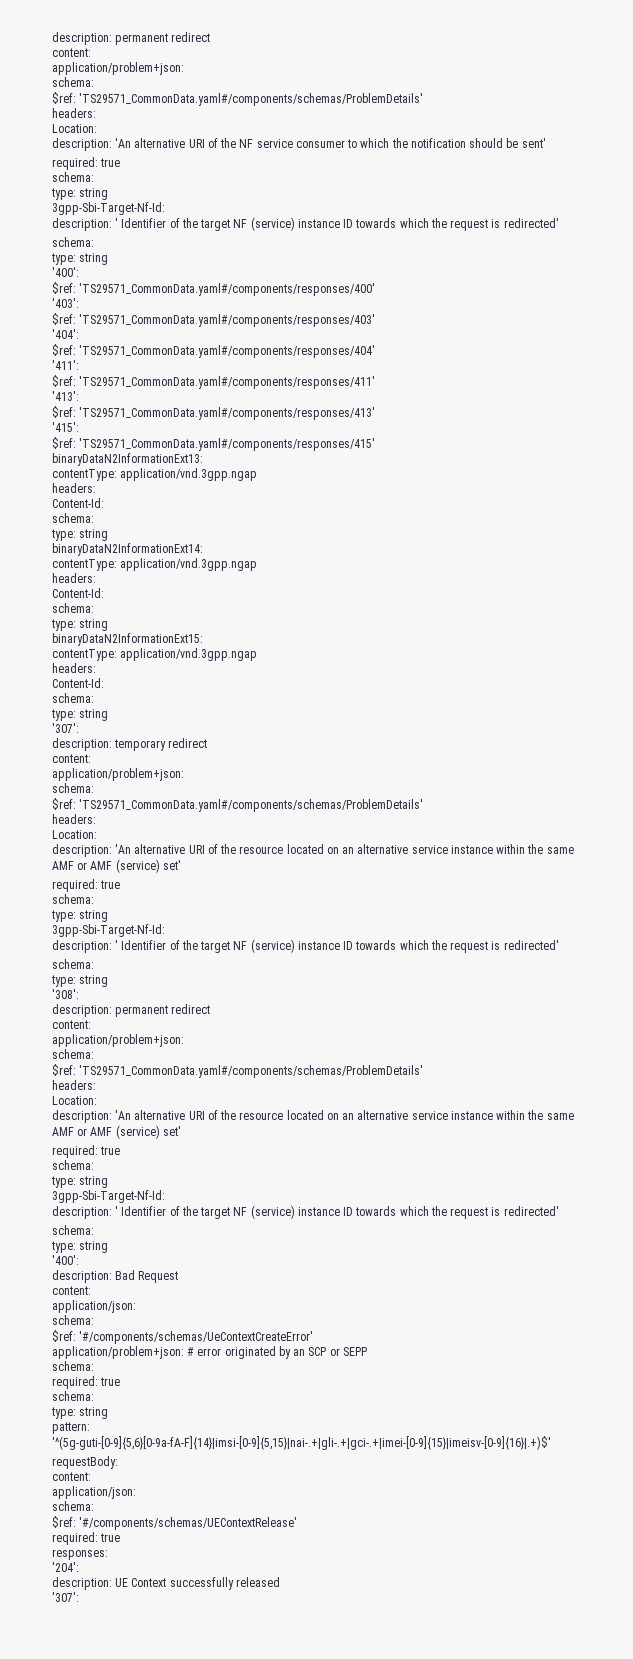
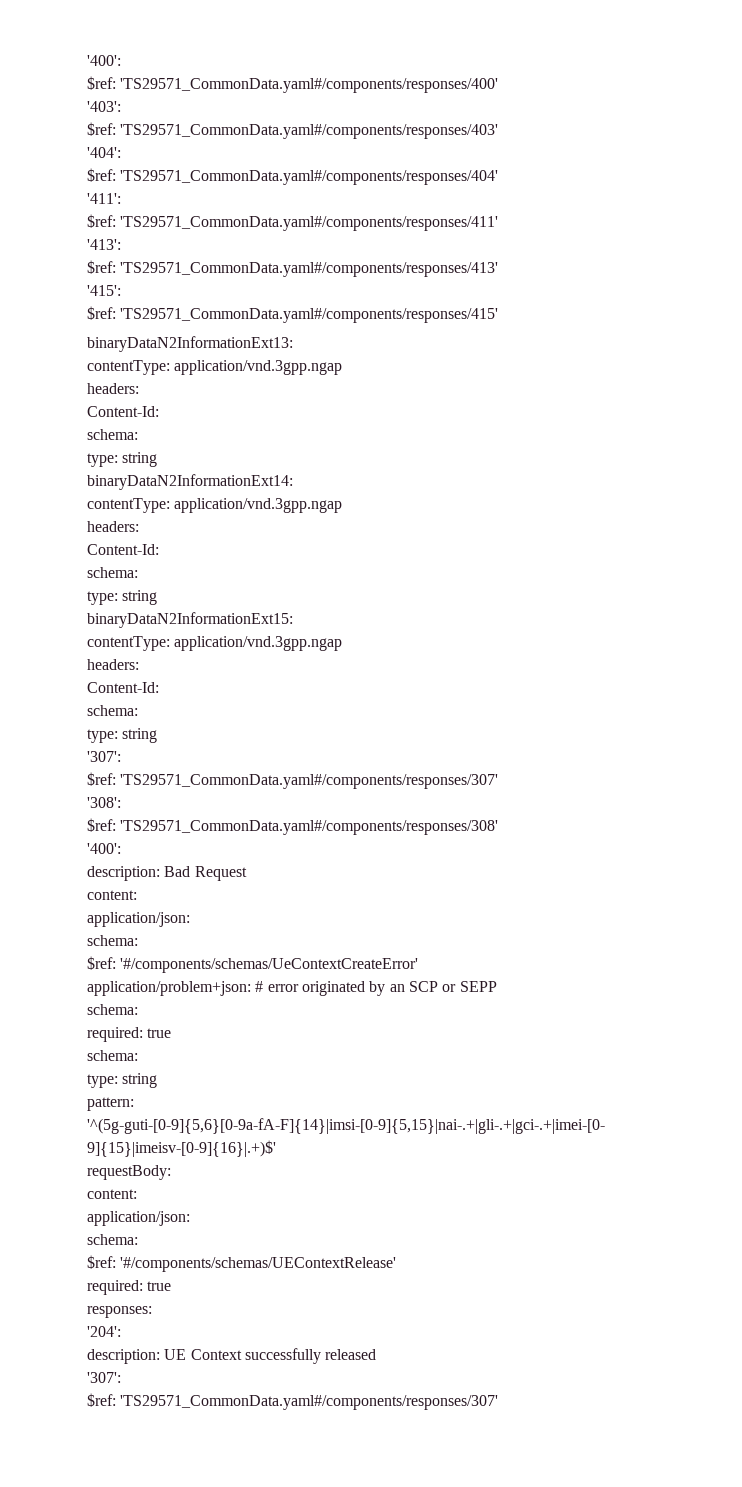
[52,32,211,45] [52,48,91,57] [52,62,184,75] [52,77,94,87] [52,92,424,106] [52,108,96,118] [52,124,97,133] [52,138,546,151] [52,157,121,170] [52,172,94,182] [51,188,109,200] [52,202,165,215] [52,217,559,231] [52,237,94,247] [51,253,109,265] description: permanent redirect // content: // application/problem+json: // schema: // $ref: 'TS29571_CommonData.yaml#/components/schemas/ProblemDetails' // headers: // Location: // description: 'An alternative URI of the NF service consumer to which the notification should be sent' // required: true // schema: // type: string // 3gpp-Sbi-Target-Nf-Id: // description: ' Identifier of the target NF (service) instance ID towards which the request is redirected' // schema: // type: string // -> (87, 60) none
[52,738,208,751] [52,754,91,763] [52,768,184,781] [52,783,94,793] [52,798,424,812] [52,814,96,824] [52,830,97,839] [52,844,574,857] [52,859,181,873] [52,879,121,892] [52,894,94,904] [51,910,109,922] [52,924,165,937] [52,939,559,953] [52,959,94,969] [51,975,109,987] [52,989,79,999] [52,1004,211,1017] [52,1020,91,1029] [52,1034,184,1047] [52,1049,94,1059] [52,1064,424,1078] [52,1080,96,1090] [52,1096,97,1105] [52,1110,574,1123] [52,1125,181,1139] [52,1145,121,1158] [52,1160,94,1170] [51,1176,109,1188] [52,1190,165,1203] [52,1205,559,1219] [52,1225,94,1235] [51,1241,109,1253] description: temporary redirect // content: // application/problem+json: // schema: // $ref: 'TS29571_CommonData.yaml#/components/schemas/ProblemDetails' // headers: // Location: // description: 'An alternative URI of the resource located on an alternative service instance within the same AMF or AMF (service) set' // required: true // schema: // type: string // 3gpp-Sbi-Target-Nf-Id: // description: ' Identifier of the target NF (service) instance ID towards which the request is redirected' // schema: // type: string // '308': // description: permanent redirect // content: // application/problem+json: // schema: // $ref: 'TS29571_CommonData.yaml#/components/schemas/ProblemDetails' // headers: // Location: // description: 'An alternative URI of the resource located on an alternative service instance within the same AMF or AMF (service) set' // required: true // schema: // type: string // 3gpp-Sbi-Target-Nf-Id: // description: ' Identifier of the target NF (service) instance ID towards which the request is redirected' // schema: // type: string -> [87,772,499,789] [87,797,121,808] [87,818,499,835] $ref: 'TS29571_CommonData.yaml#/components/responses/307' // '308': // $ref: 'TS29571_CommonData.yaml#/components/responses/308'
(79, 1597) none -> [87,1393,499,1410] // $ref: 'TS29571_CommonData.yaml#/components/responses/307'

